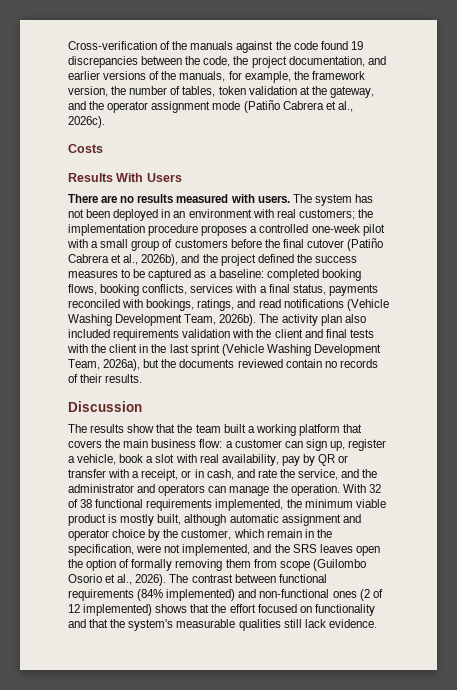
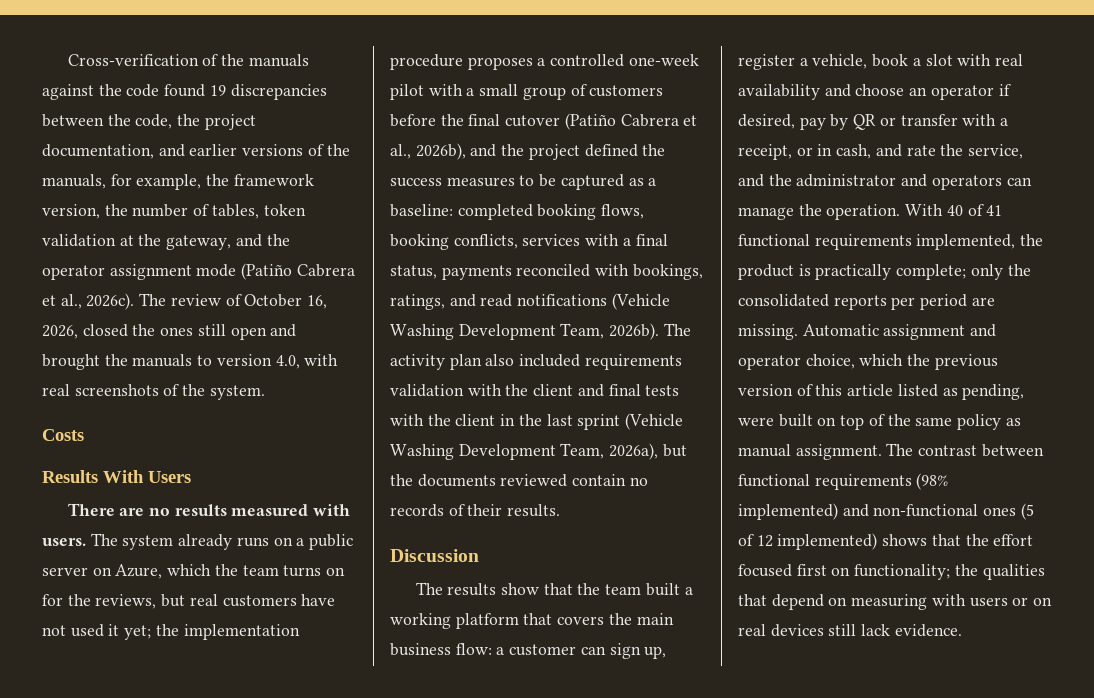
(105, 122) none -> [139,293,328,309] [42,324,297,340] [42,354,339,370] [42,384,265,400] The review of October 16, 2026, closed the ones still open and brought the manuals to version 4.0, with real screenshots of the system.
[354,194,373,203] [68,209,355,221] has not been deployed in an environment with real customers; -> [178,534,354,550] [42,564,346,579] [42,594,336,609] [42,624,152,640] already runs on a public server on Azure, which the team turns on for the reviews, but real customers have not used it yet;
[221,454,279,466] availability, -> [738,84,1011,100] [738,114,795,129] availability and choose an operator if desired,
[368,484,381,493] [68,499,93,508] 32 of 38 -> [946,204,1003,216] 40 of 41
[304,499,386,508] [68,514,361,526] [68,529,332,541] [68,544,380,556] [68,559,366,571] [68,574,167,586] minimum viable product is mostly built, although automatic assignment and operator choice by the customer, which remain in the specification, were not implemented, and the SRS leaves open the option of formally removing them from scope (Guilombo Osorio et al., 2026). -> [738,264,1031,280] [738,294,995,310] [738,324,997,340] [738,354,998,370] [738,384,1025,400] [738,414,1021,430] [738,444,882,460] product is practically complete; only the consolidated reports per period are missing. Automatic assignment and operator choice, which the previous version of this article listed as pending, were built on top of the same policy as manual assignment.
[137,589,164,601] (84% -> [916,473,949,490] (98%
[359,589,370,601] (2 -> [1020,503,1034,520] (5
[299,604,375,616] [68,619,281,631] on functionality and that the system's measurable qualities -> [796,564,1045,580] [738,594,1053,610] [738,624,824,637] first on functionality; the qualities that depend on measuring with users or on real devices

